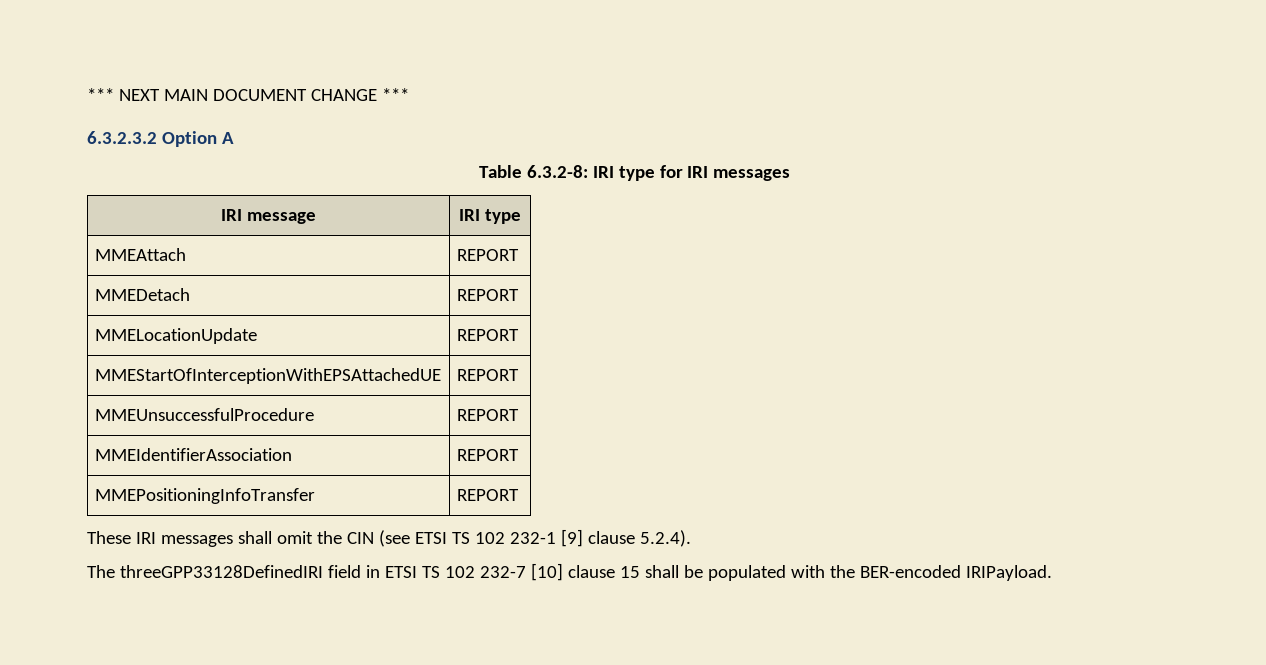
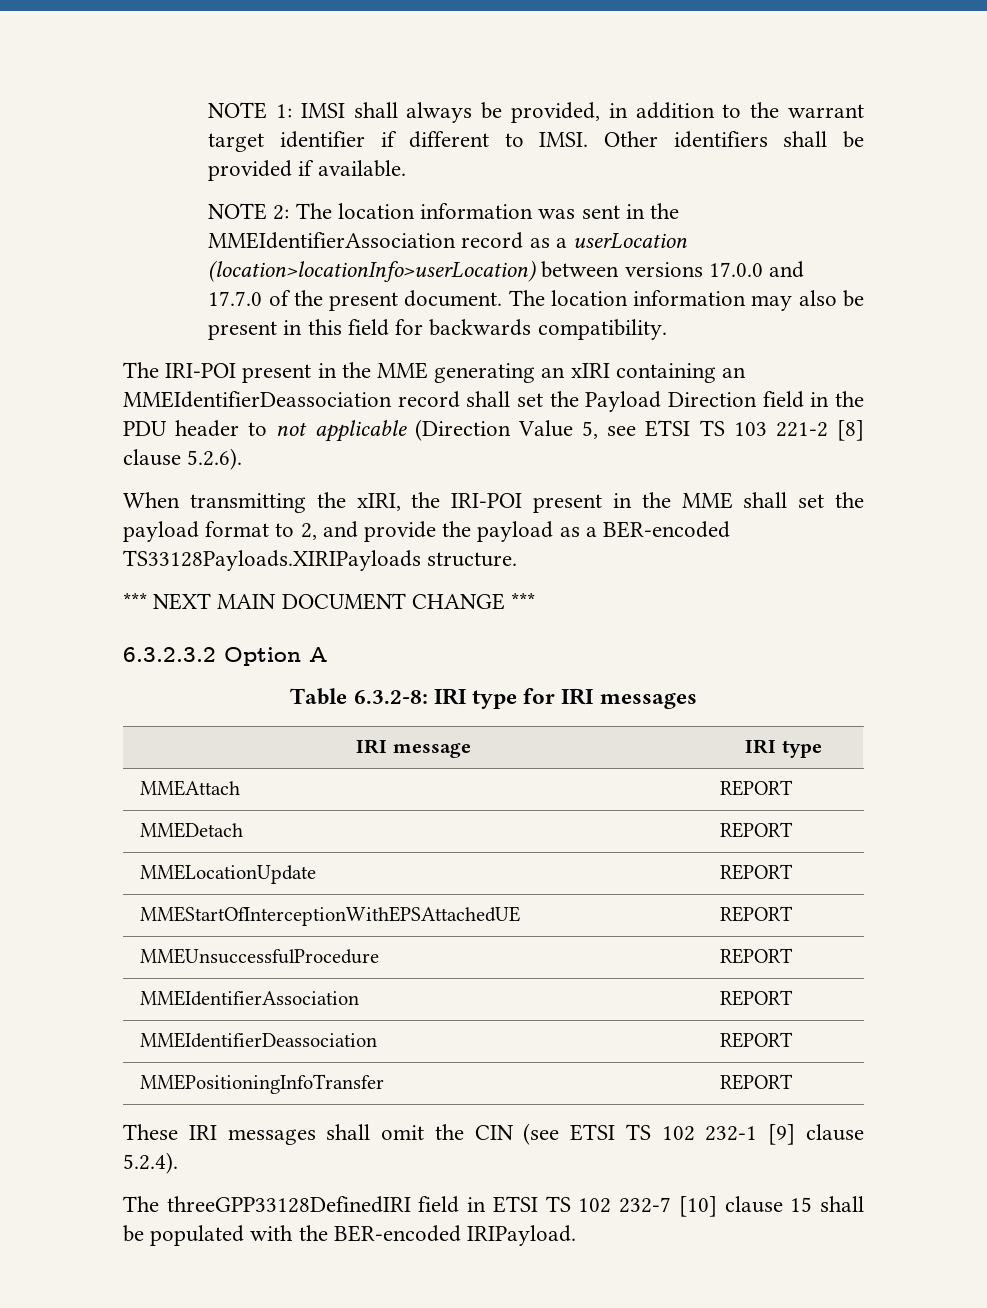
(87, 94) none -> [208,102,864,123] [208,131,864,152] [208,160,406,181] [208,203,679,220] [208,232,688,249] [208,260,805,282] [208,290,864,311] [208,319,667,340] [123,362,747,383] [123,391,864,412] [123,419,865,442] [123,448,243,470] [123,492,865,513] [123,521,731,542] [123,550,518,571] NOTE 1: IMSI shall always be provided, in addition to the warrant target identifier if different to IMSI. Other identifiers shall be provided if available. // NOTE 2: The location information was sent in the MMEIdentifierAssociation record as a userLocation (location>locationInfo>userLocation) between versions 17.0.0 and 17.7.0 of the present document. The location information may also be present in this field for backwards compatibility. // The IRI-POI present in the MME generating an xIRI containing an MMEIdentifierDeassociation record shall set the Payload Direction field in the PDU header to not applicable (Direction Value 5, see ETSI TS 103 221-2 [8] clause 5.2.6). // When transmitting the xIRI, the IRI-POI present in the MME shall set the payload format to 2, and provide the payload as a BER-encoded TS33128Payloads.XIRIPayloads structure. //
(519, 455) none -> [140,1032,378,1048] [720,1032,794,1048] // MMEIdentifierDeassociation | REPORT

